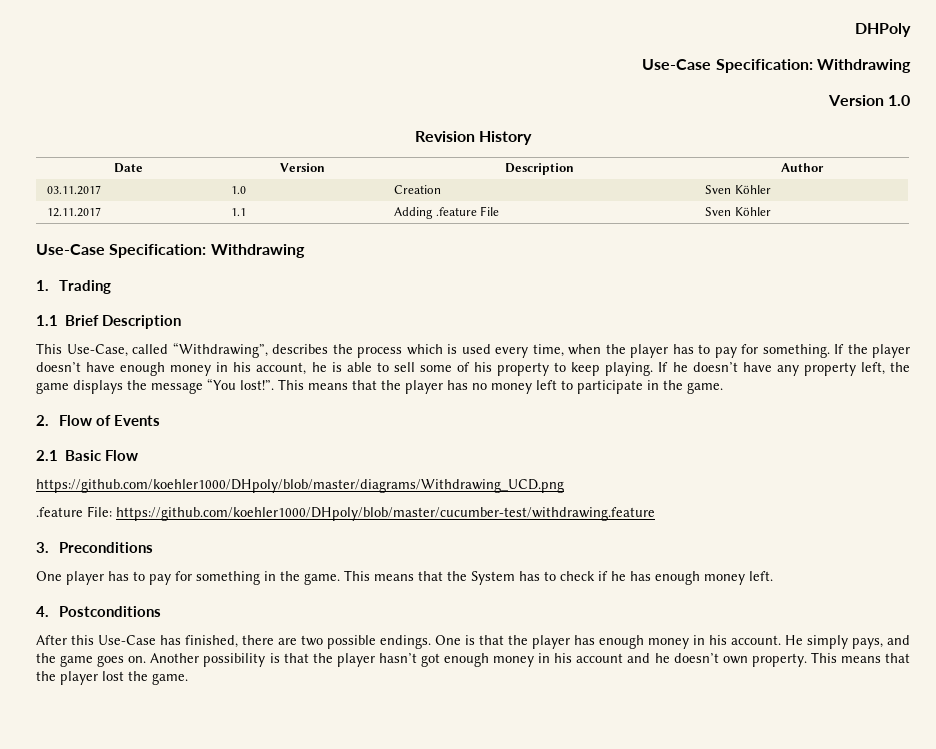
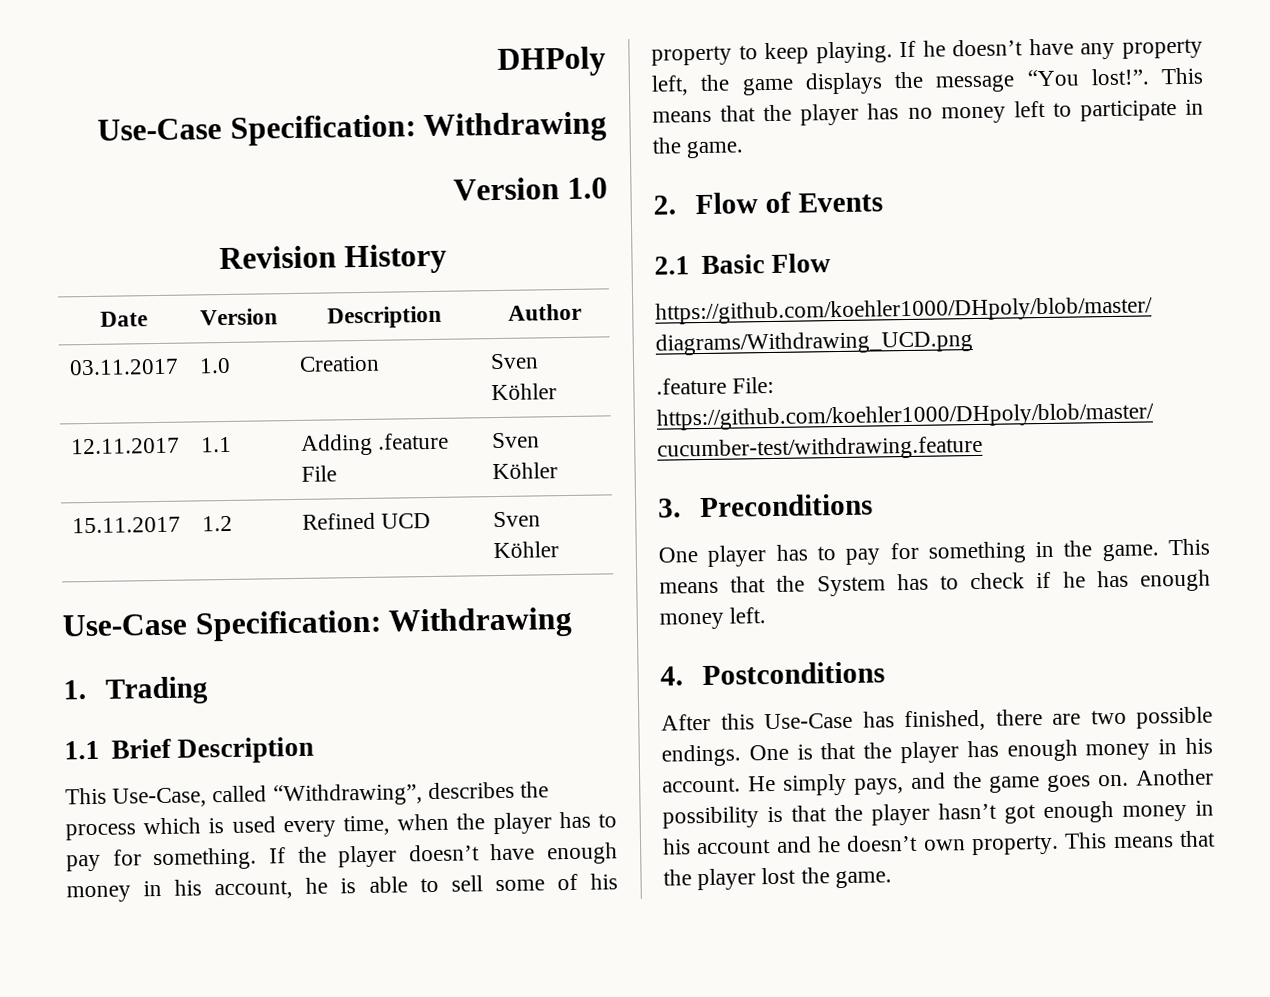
(771, 211) none -> [71,516,181,534] [201,515,233,532] [301,512,432,530] [492,511,541,528] [492,541,559,559] // 15.11.2017 | 1.2 | Refined UCD | Sven Köhler

